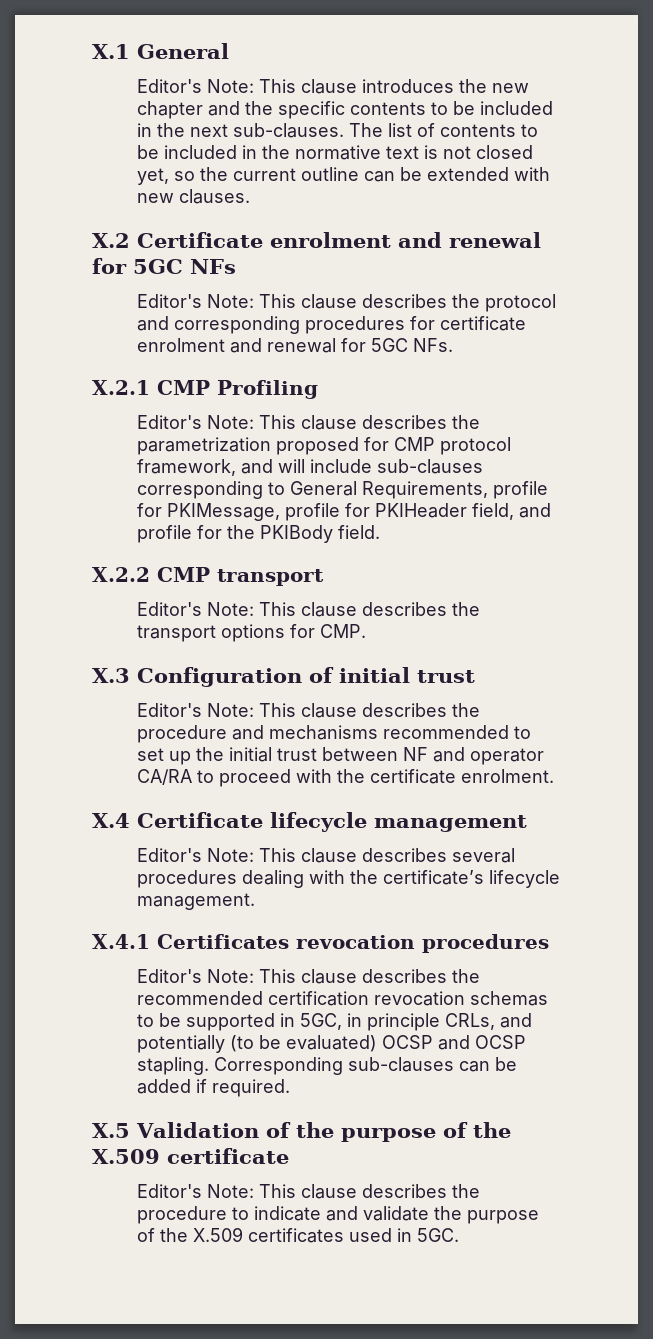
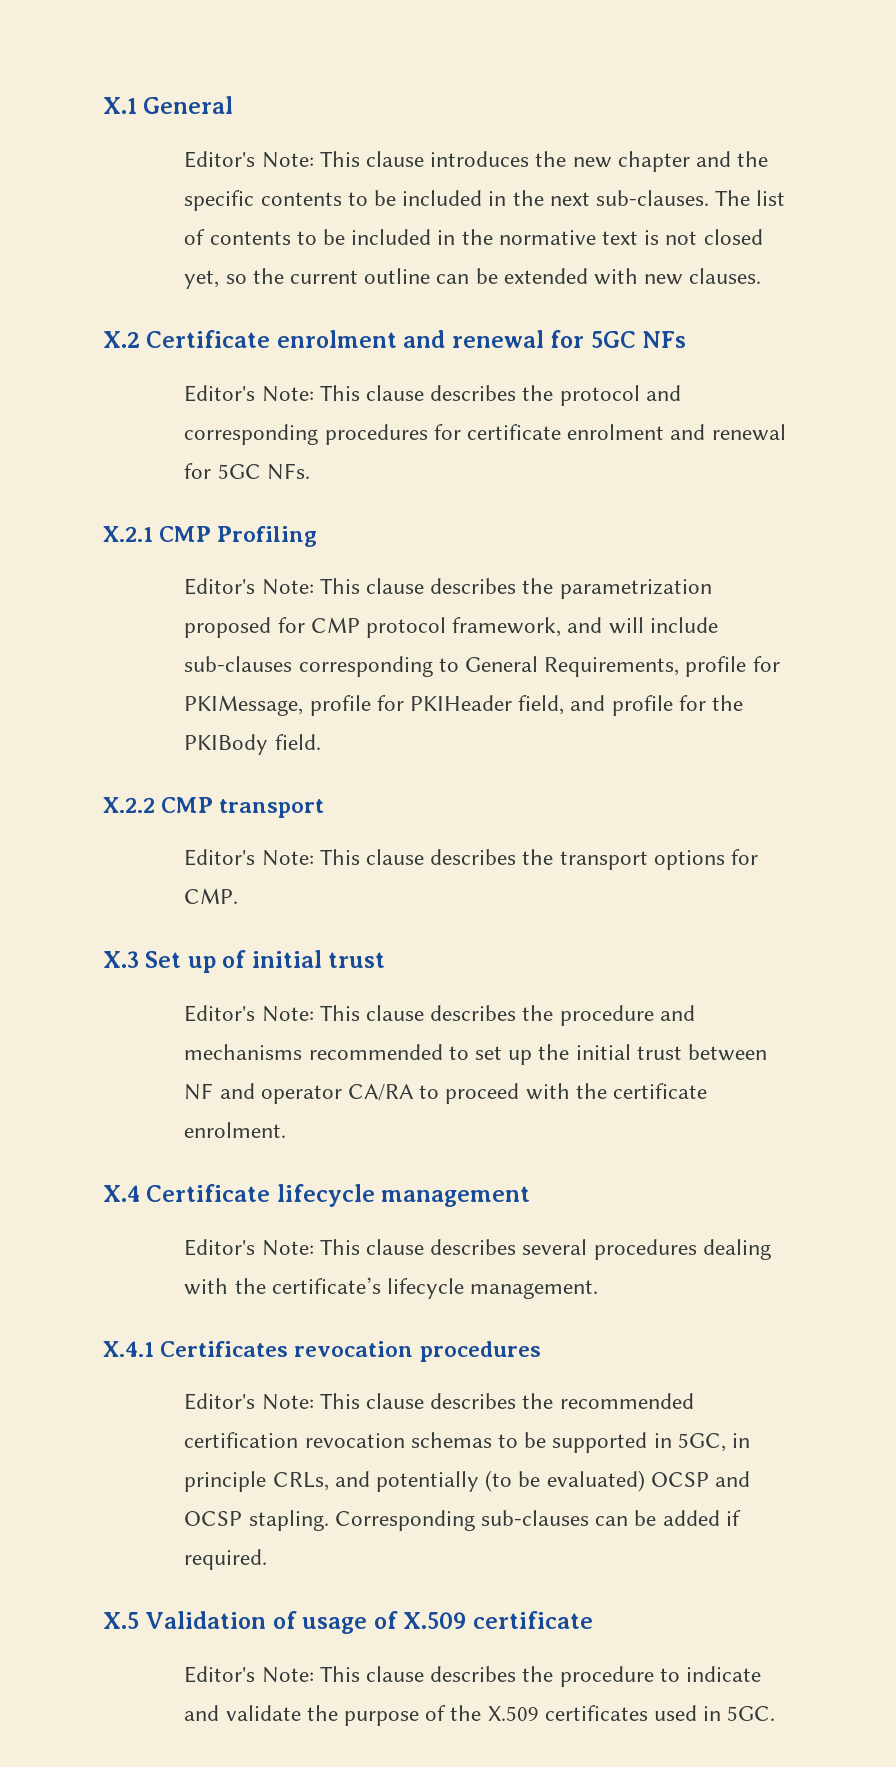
[137,667,302,687] Configuration -> [145,951,216,973] Set up
[295,1122,511,1142] the purpose of the -> [302,1611,398,1634] usage of

